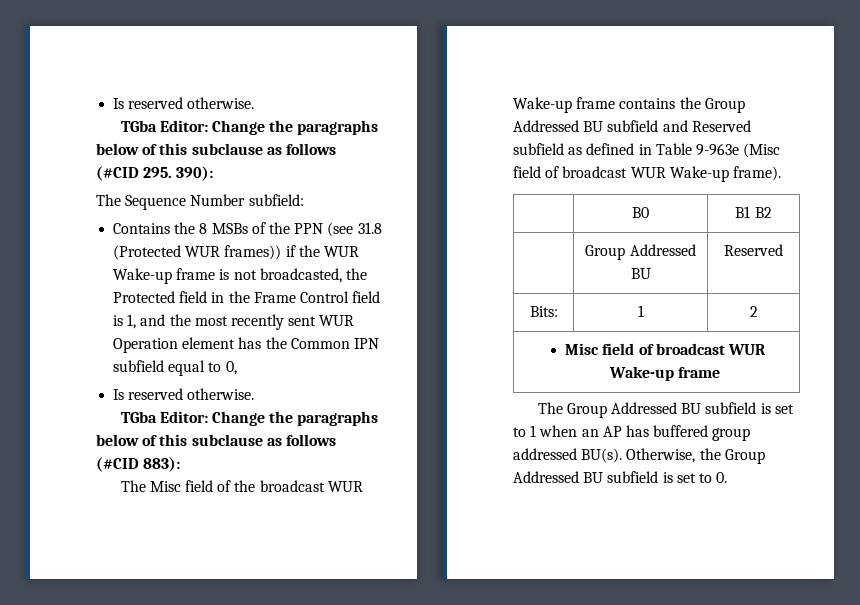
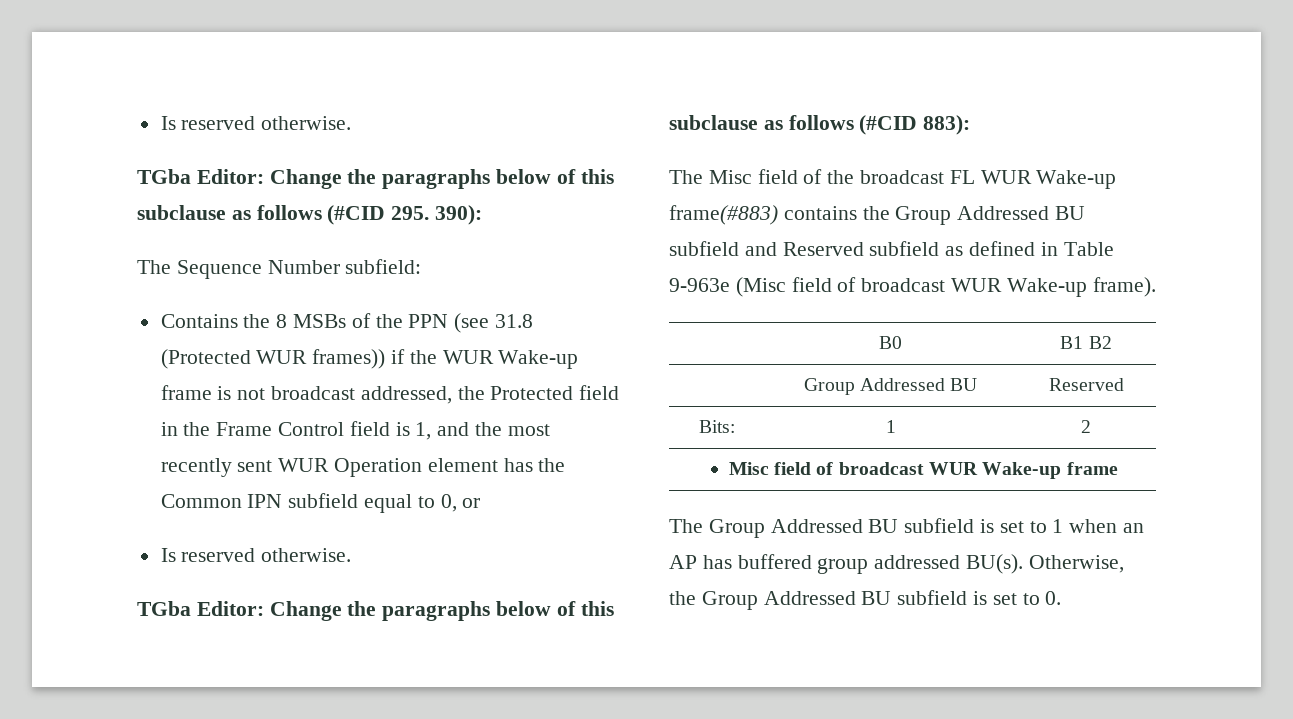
[259,268,342,283] broadcasted, -> [271,386,452,404] broadcast addressed,
(237, 368) none -> [462,498,481,508] or
[327,481,363,492] [513,97,616,113] WUR Wake-up frame -> [949,170,1117,189] [669,205,778,225] FL WUR Wake-up frame(#883)

